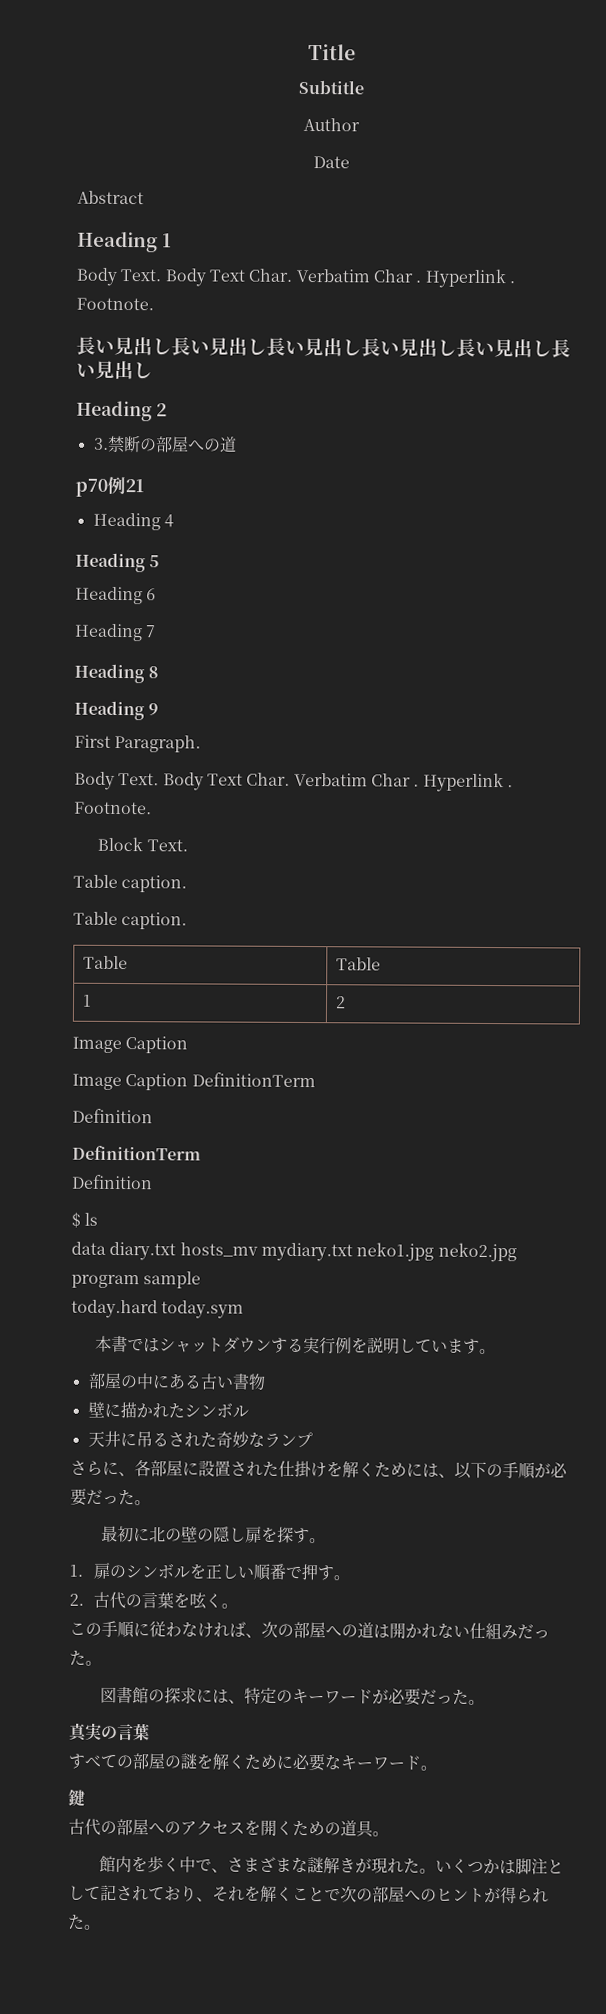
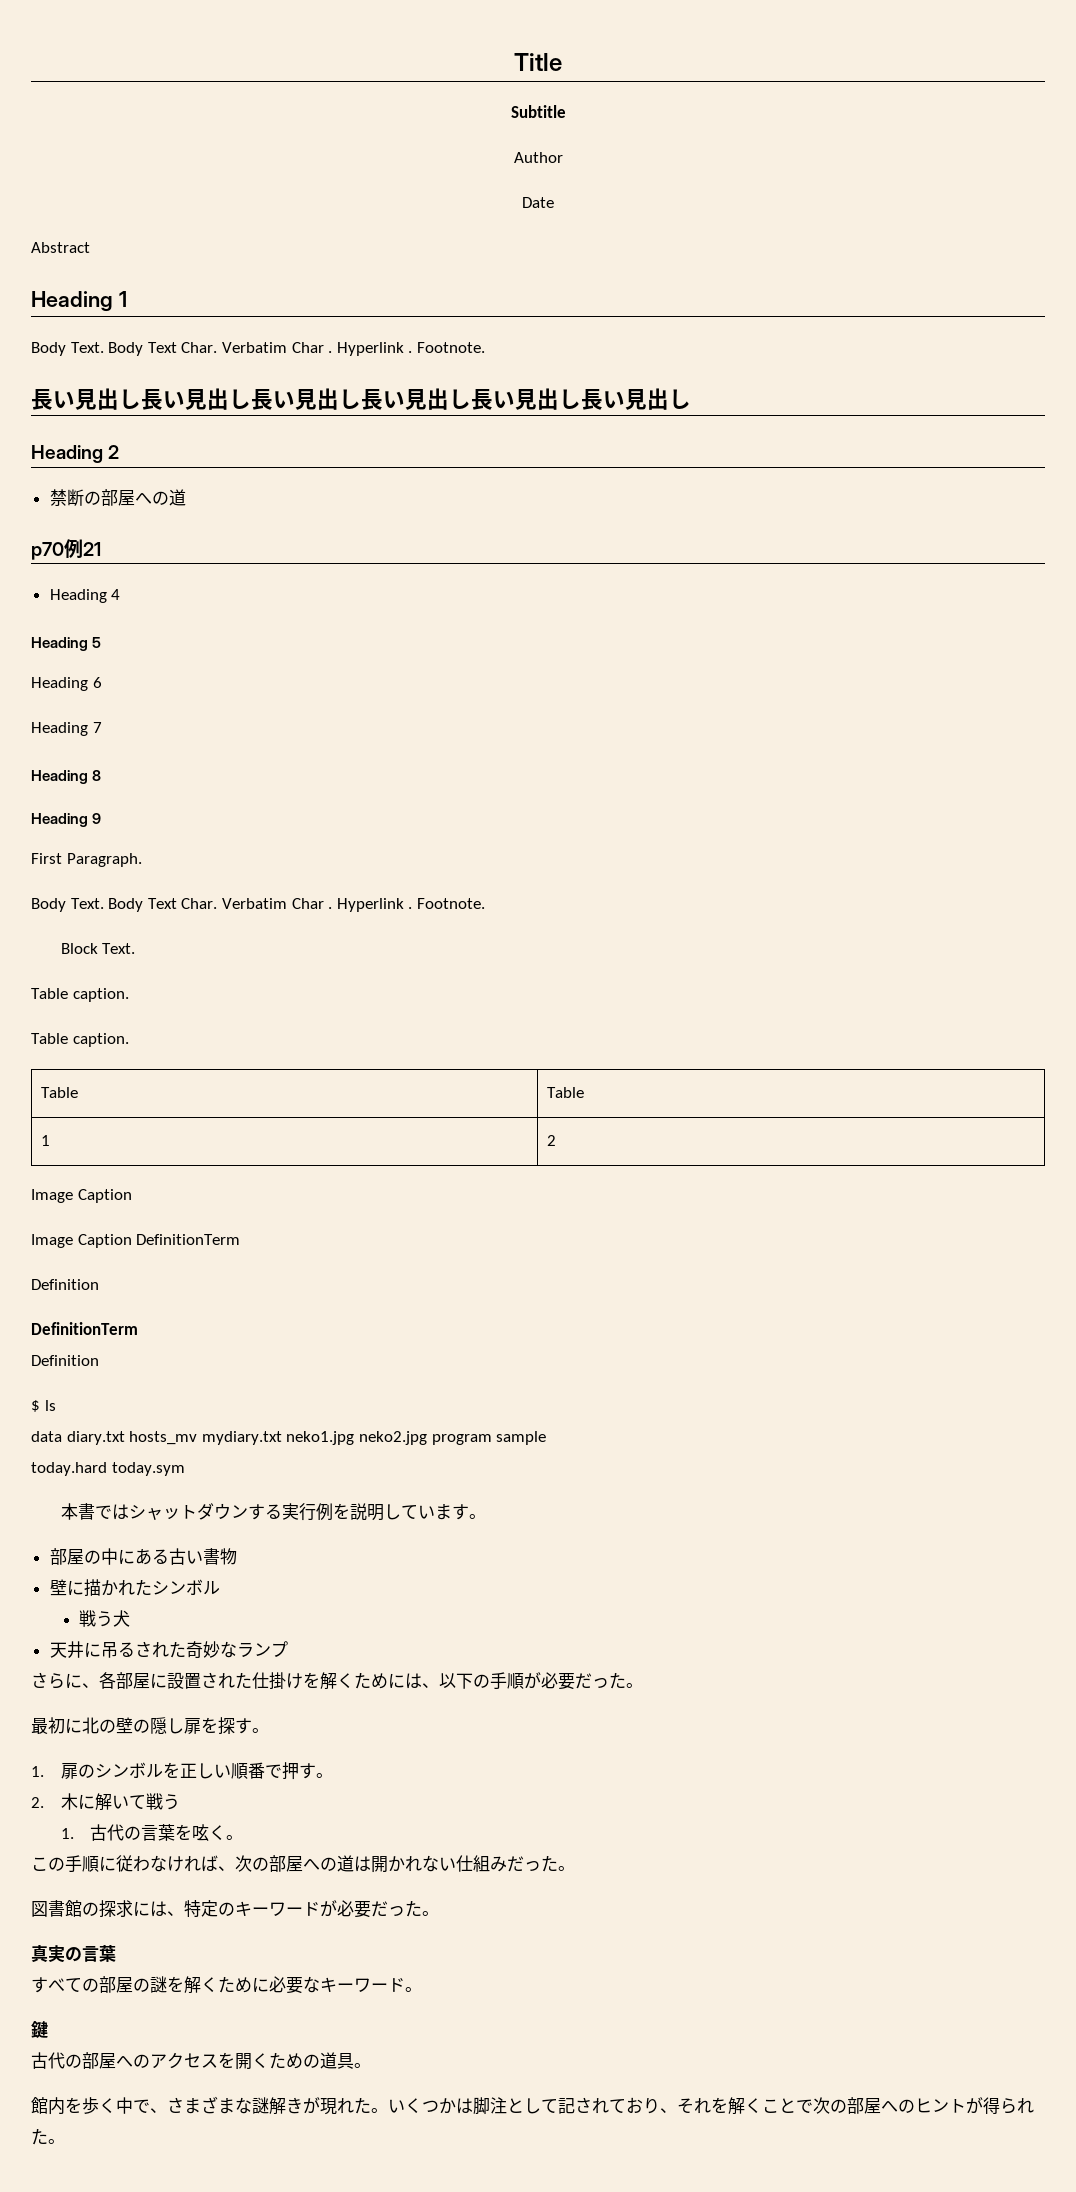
[93,437,109,450] 3. -> (120, 452) none
(249, 1411) none -> [79,1610,131,1627] // 戦う犬
(84, 1599) none -> [60,1793,180,1811] [60,1828,74,1839] 木に解いて戦う // 1.

